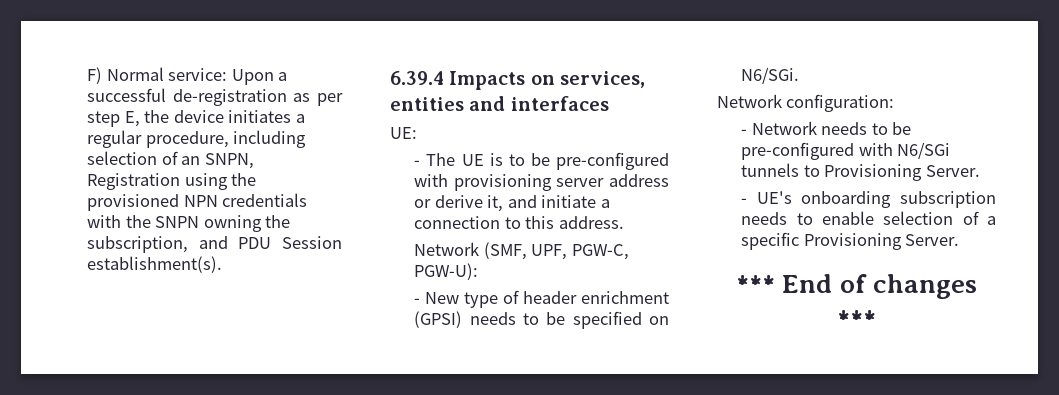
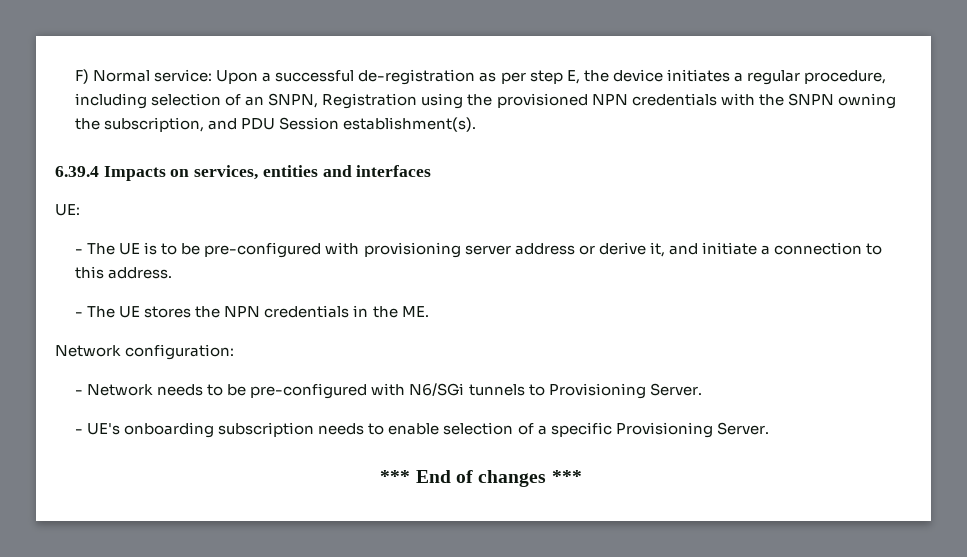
[414,242,629,260] [414,263,479,280] [414,290,669,308] [414,311,669,329] [741,67,800,84] Network (SMF, UPF, PGW-C, PGW-U): // - New type of header enrichment (GPSI) needs to be specified on N6/SGi. -> [75,305,429,318] - The UE stores the NPN credentials in the ME.

